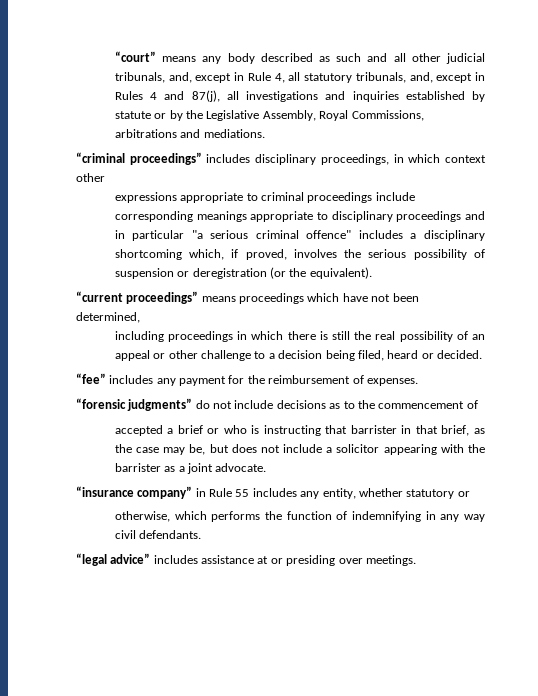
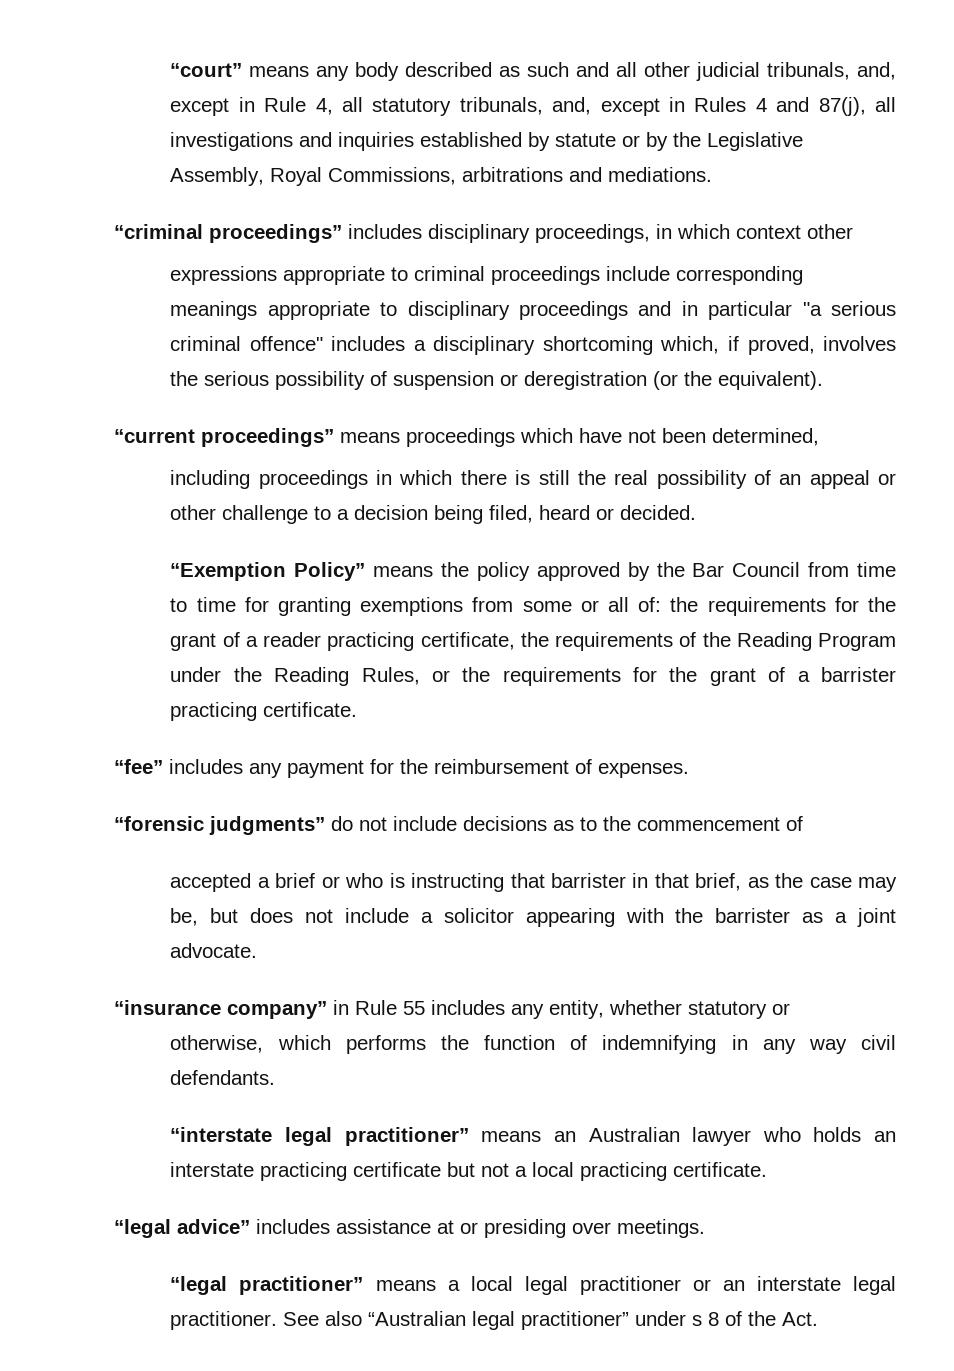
(483, 354) none -> [170,562,896,581] [170,597,896,616] [170,632,896,651] [170,667,897,686] [170,702,358,721] // “Exemption Policy” means the policy approved by the Bar Council from time to time for granting exemptions from some or all of: the requirements for the grant of a reader practicing certificate, the requirements of the Reading Program under the Reading Rules, or the requirements for the grant of a barrister practicing certificate.
(202, 534) none -> [170,1127,897,1146] [170,1162,768,1181] // “interstate legal practitioner” means an Australian lawyer who holds an interstate practicing certificate but not a local practicing certificate.
(416, 560) none -> [170,1276,896,1295] [170,1311,819,1330] // “legal practitioner” means a local legal practitioner or an interstate legal practitioner. See also “Australian legal practitioner” under s 8 of the Act.

